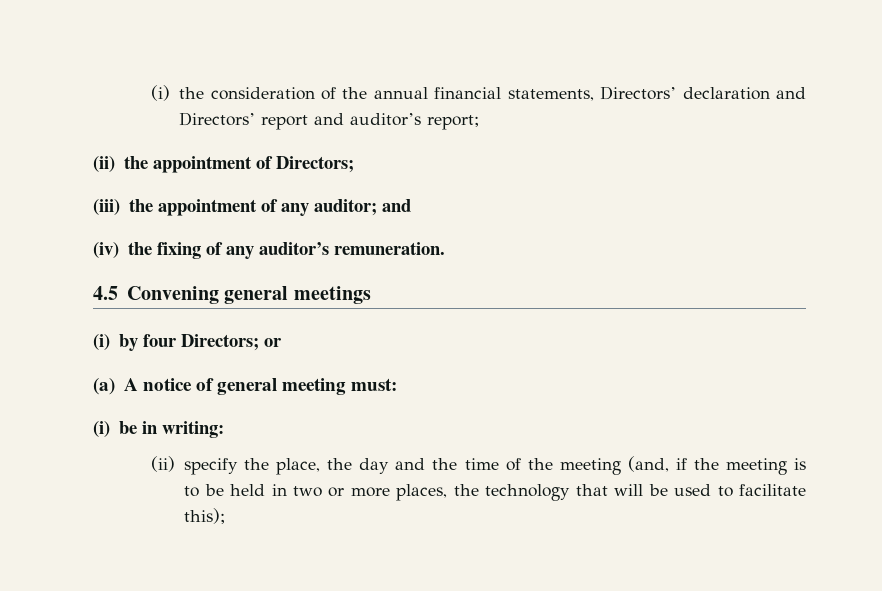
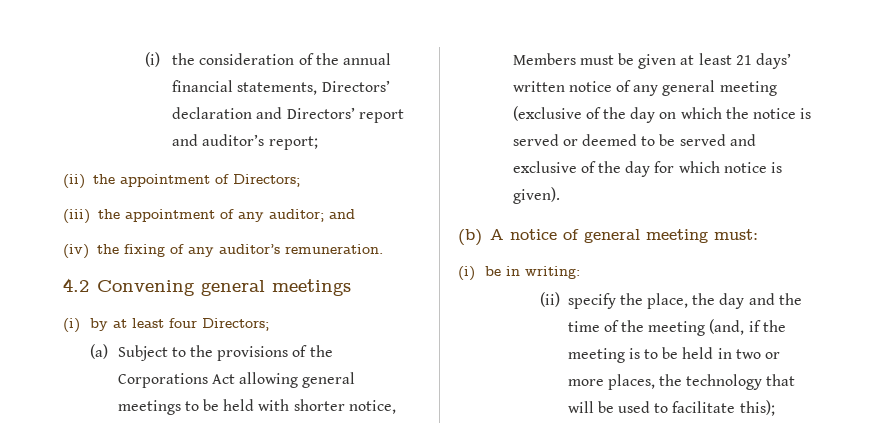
[93,286,118,300] 4.5 -> [63,278,89,292] 4.2
(138, 342) none -> [113,318,165,328] at least
[263,338,282,347] [93,378,115,395] or // (a) -> [90,344,333,361] [117,372,356,388] [117,399,396,415] [512,53,791,69] [512,80,777,96] [512,106,812,123] [512,134,756,146] [512,161,782,177] [512,187,560,204] [458,229,482,246] // (a) Subject to the provisions of the Corporations Act allowing general meetings to be held with shorter notice, Members must be given at least 21 days’ written notice of any general meeting (exclusive of the day on which the notice is served or deemed to be served and exclusive of the day for which notice is given). // (b)

